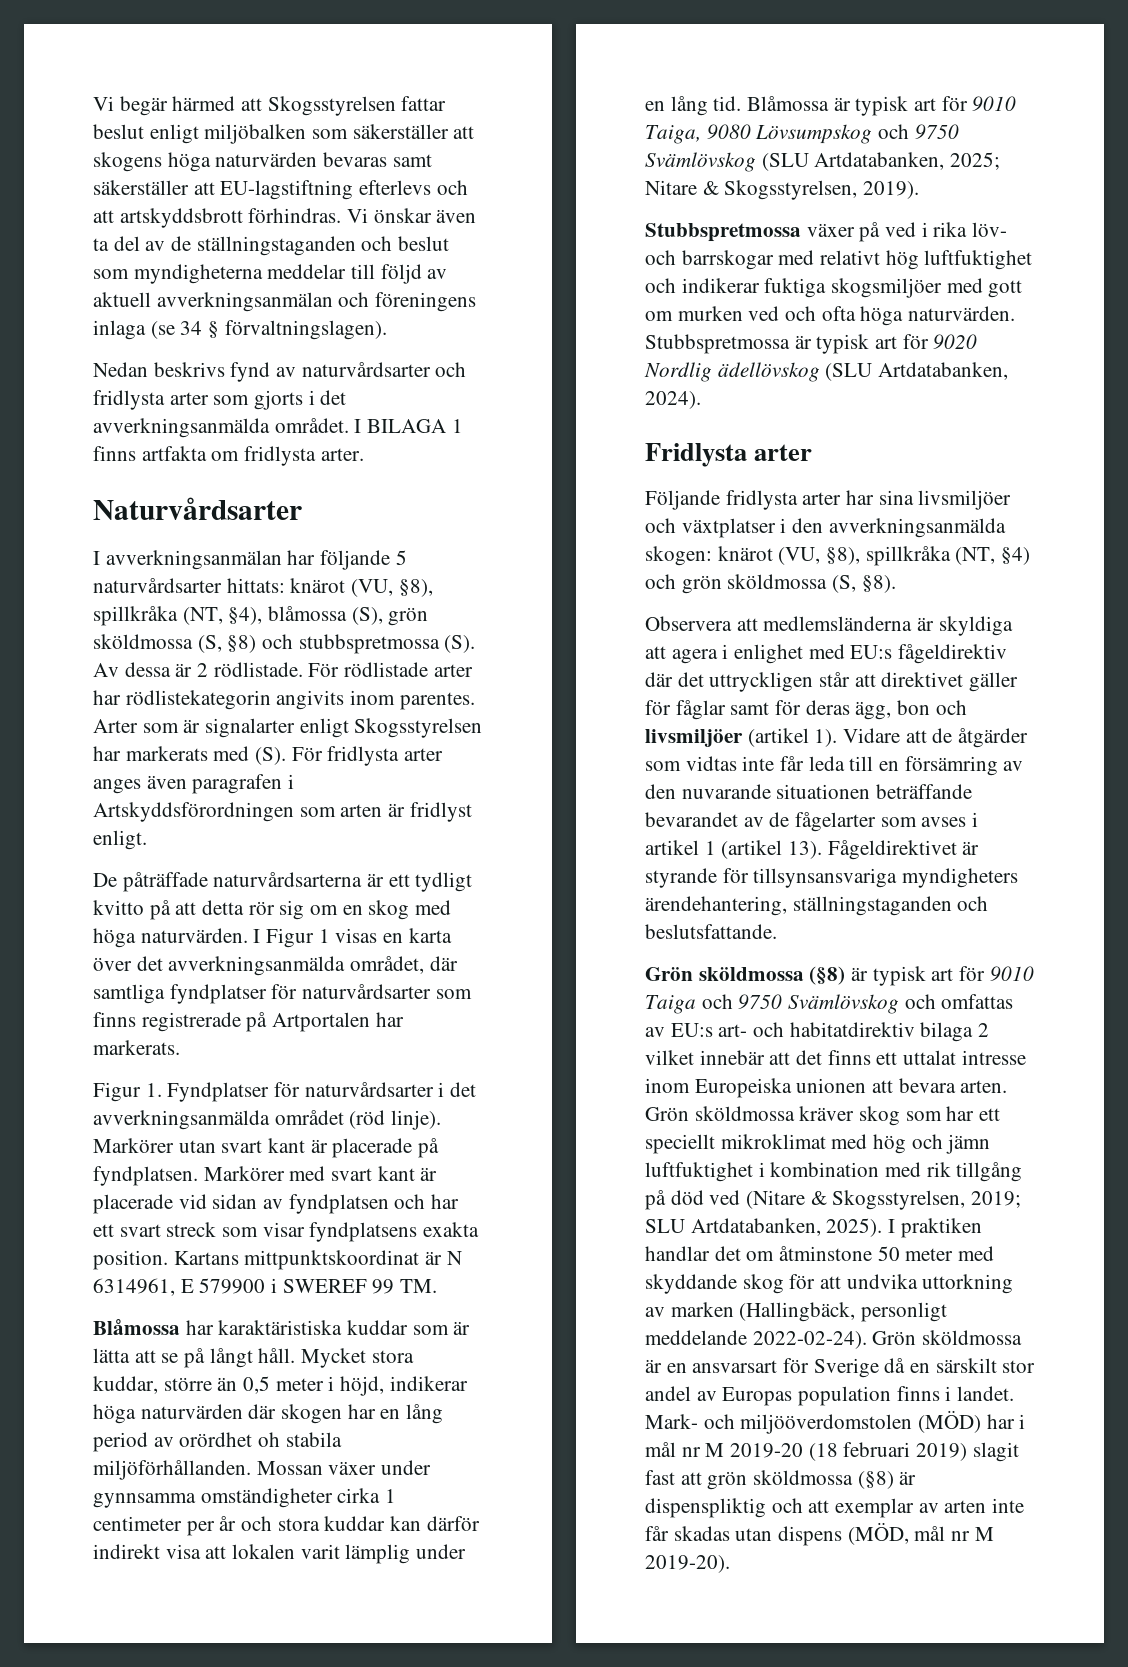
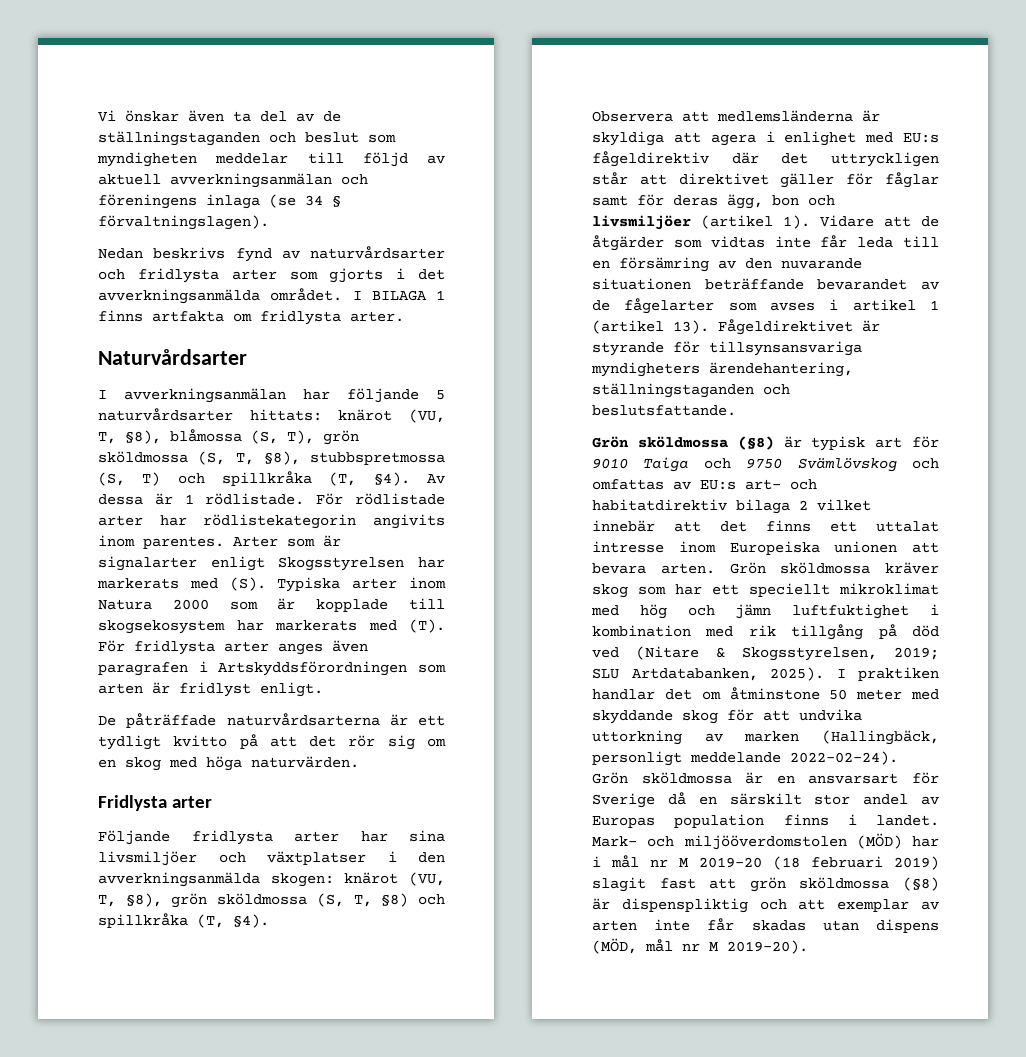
[93,96,447,116] [93,124,475,144] [93,152,432,172] [93,180,468,200] [93,208,369,228] Vi begär härmed att Skogsstyrelsen fattar beslut enligt miljöbalken som säkerställer att skogens höga naturvärden bevaras samt säkerställer att EU-lagstiftning efterlevs och att artskyddsbrott förhindras. Vi -> [98,110,116,122] Vi
[133,264,263,284] myndigheterna -> [97,152,197,167] myndigheten
[398,579,433,597] [93,606,429,626] [93,634,476,654] §8), spillkråka (NT, §4), blåmossa (S), grön sköldmossa (S, §8) och stubbspretmossa (S). -> [98,429,359,445] [98,451,445,465] [98,471,410,486] T, §8), blåmossa (S, T), grön sköldmossa (S, T, §8), stubbspretmossa (S, T) och spillkråka (T, §4).
[197,663,209,677] 2 -> [184,494,194,504] 1
(287, 756) none -> [277,577,447,592] [98,598,446,612] [98,619,445,634] Typiska arter inom Natura 2000 som är kopplade till skogsekosystem har markerats med (T).
[202,900,245,915] detta -> [309,736,337,747] det
[253,928,452,948] [93,956,458,976] [93,984,472,1004] [93,1012,404,1032] [93,1040,180,1055] [93,1082,477,1102] [93,1110,442,1130] [93,1138,440,1158] [93,1166,438,1186] [93,1194,460,1214] [93,1222,480,1242] [93,1250,462,1270] [93,1278,438,1296] [93,1319,471,1335] [93,1348,414,1368] [93,1376,468,1396] [93,1404,444,1424] [93,1432,342,1452] [93,1460,432,1480] [93,1488,397,1508] [93,1516,480,1536] [93,1544,467,1564] [645,96,1017,116] [645,124,959,144] [645,152,1001,172] [645,180,920,200] [645,222,1008,242] [645,250,1033,270] [645,278,1023,298] [645,306,1016,326] [645,334,978,354] [644,362,1009,382] [645,391,701,409] I Figur 1 visas en karta över det avverkningsanmälda området, där samtliga fyndplatser för naturvårdsarter som finns registrerade på Artportalen har markerats. // Figur 1. Fyndplatser för naturvårdsarter i det avverkningsanmälda området (röd linje). Markörer utan svart kant är placerade på fyndplatsen. Markörer med svart kant är placerade vid sidan av fyndplatsen och har ett svart streck som visar fyndplatsens exakta position. Kartans mittpunktskoordinat är N 6314961, E 579900 i SWEREF 99 TM. // Blåmossa har karaktäristiska kuddar som är lätta att se på långt håll. Mycket stora kuddar, större än 0,5 meter i höjd, indikerar höga naturvärden där skogen har en lång period av orördhet oh stabila miljöförhållanden. Mossan växer under gynnsamma omständigheter cirka 1 centimeter per år och stora kuddar kan därför indirekt visa att lokalen varit lämplig under en lång tid. Blåmossa är typisk art för 9010 Taiga, 9080 Lövsumpskog och 9750 Svämlövskog (SLU Artdatabanken, 2025; Nitare & Skogsstyrelsen, 2019). // Stubbspretmossa växer på ved i rika löv- och barrskogar med relativt hög luftfuktighet och indikerar fuktiga skogsmiljöer med gott om murken ved och ofta höga naturvärden. Stubbspretmossa är typisk art för 9020 Nordlig ädellövskog (SLU Artdatabanken, 2024). -> (359, 762) none
[826,546,1031,566] [645,574,896,594] §8), spillkråka (NT, §4) och grön sköldmossa (S, §8). -> [98,893,445,908] [98,913,269,928] T, §8), grön sköldmossa (S, T, §8) och spillkråka (T, §4).

